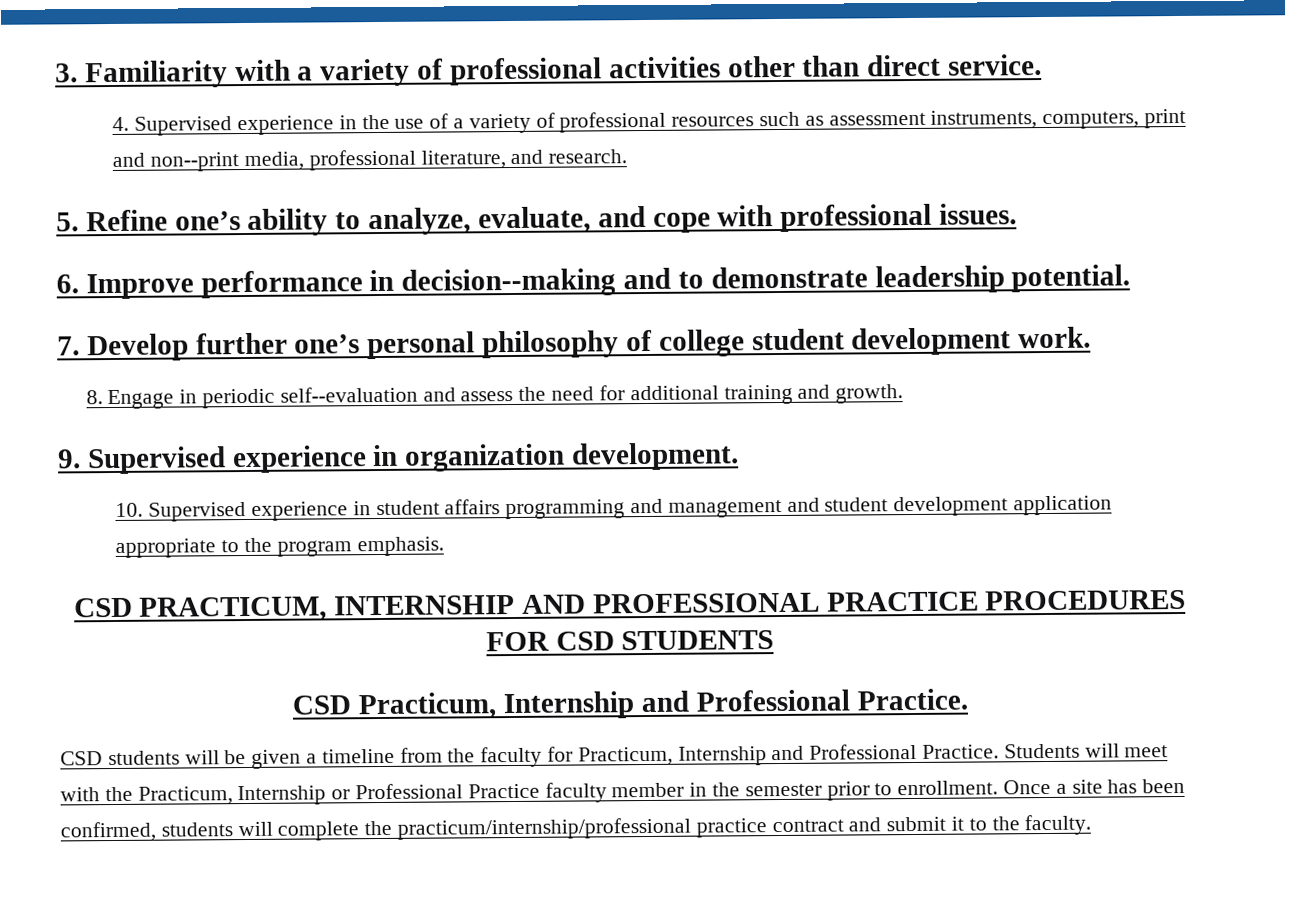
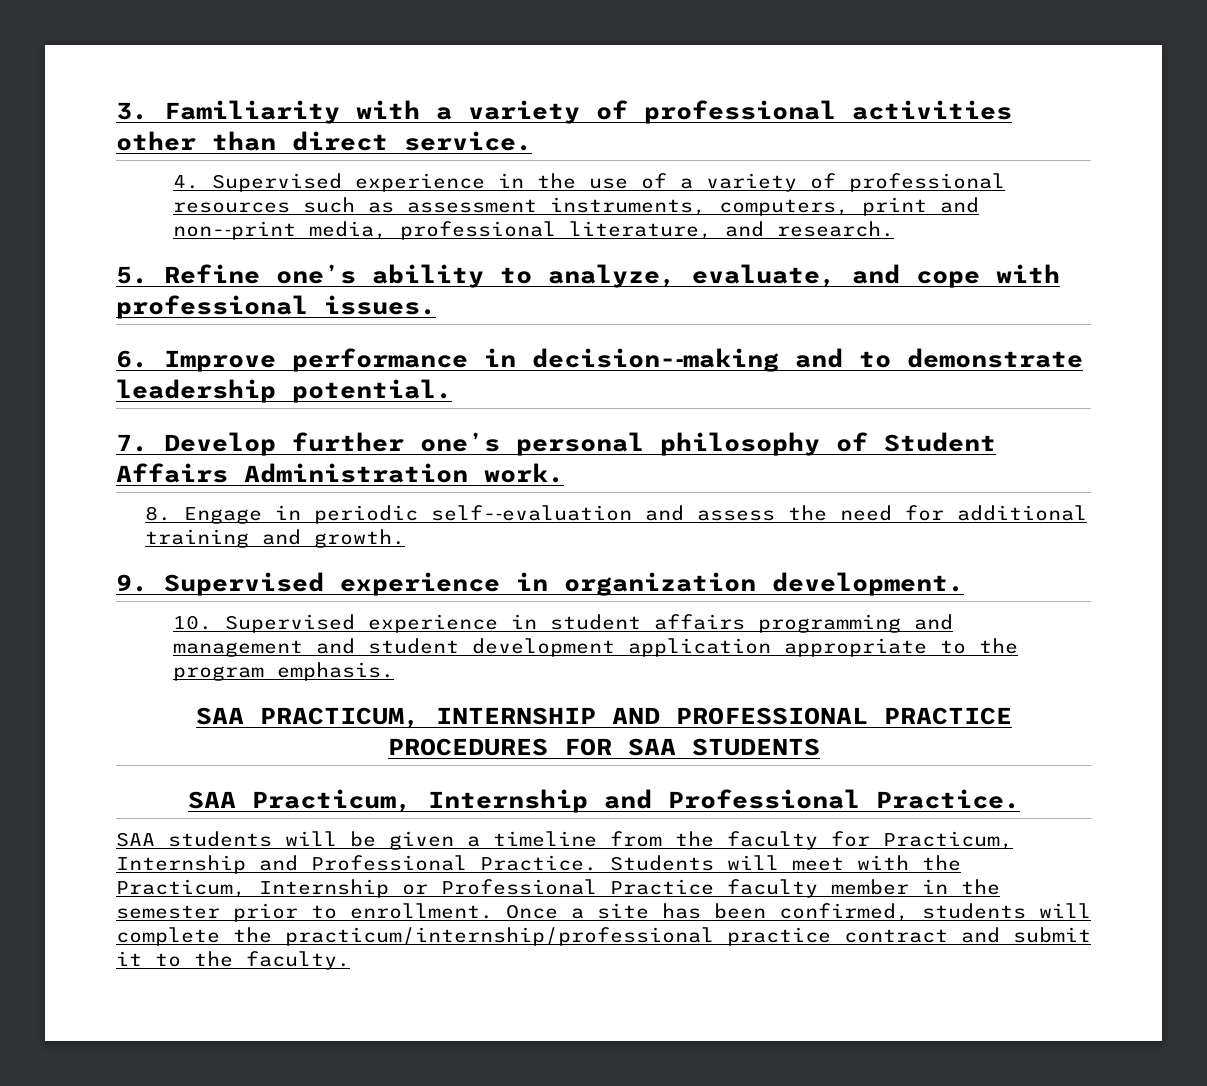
[658,327,1012,357] college student development -> [884,432,996,452] [116,463,468,483] Student Affairs Administration
[73,597,133,618] CSD -> [195,707,244,725] SAA
[555,631,615,651] CSD -> [627,738,676,756] SAA
[292,695,352,715] CSD -> [187,791,236,809] SAA
[60,751,103,766] CSD -> [116,832,155,847] SAA

